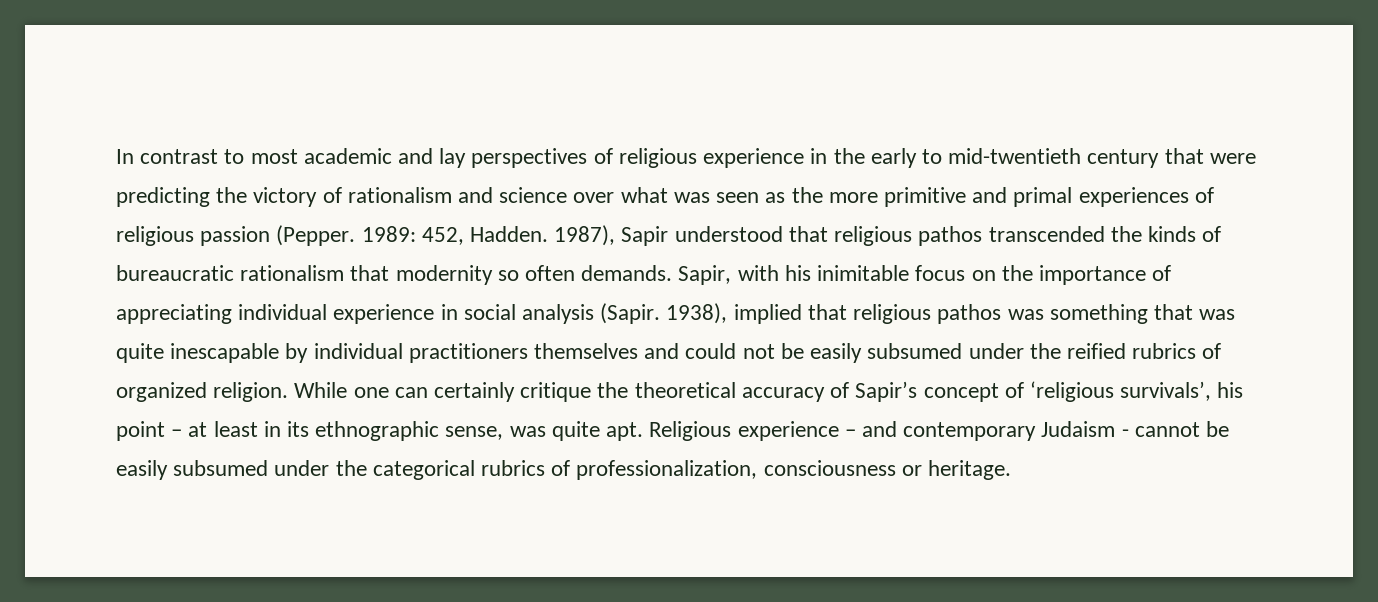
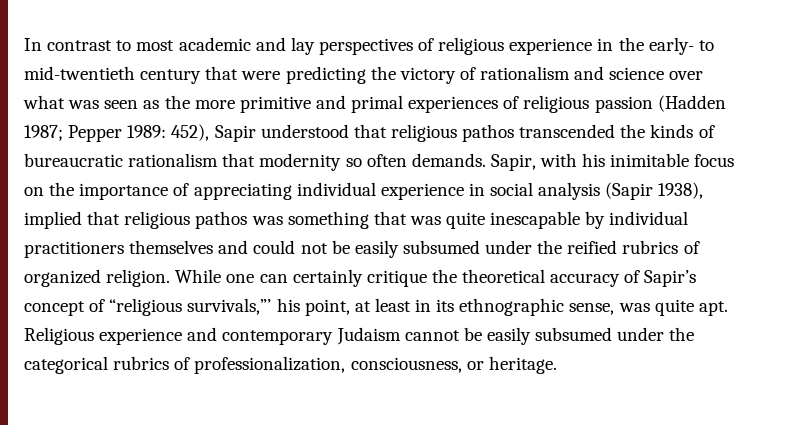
[870,148,917,168] early -> [648,37,694,55] early-
[276,225,616,246] (Pepper. 1989: 452, Hadden. 1987), -> [657,95,726,112] [24,124,210,142] (Hadden 1987; Pepper 1989: 452),
[600,303,661,324] (Sapir. -> [605,182,654,200] (Sapir
[1029,381,1244,402] [116,421,183,441] ‘religious survivals’, his point – -> [109,298,350,316] “religious survivals,”’ his point,
[844,429,856,437] – -> (183, 336) none
[1121,429,1129,437] - -> (401, 336) none
[763,460,896,476] consciousness -> [350,357,462,373] consciousness,

